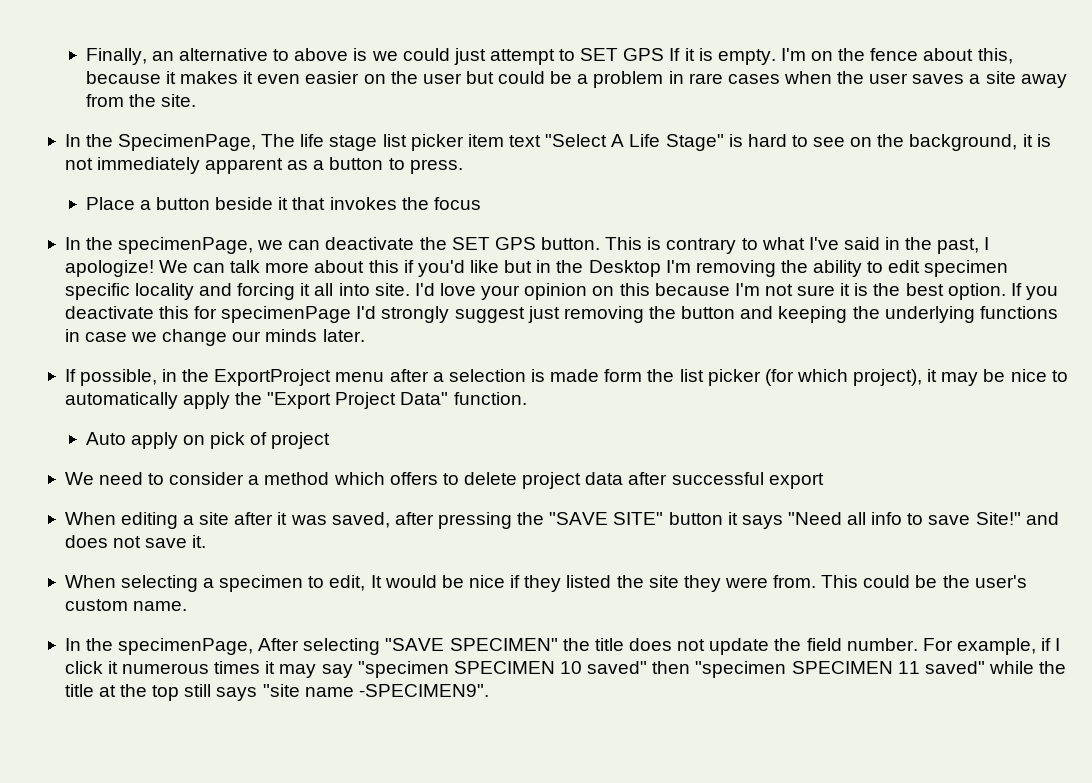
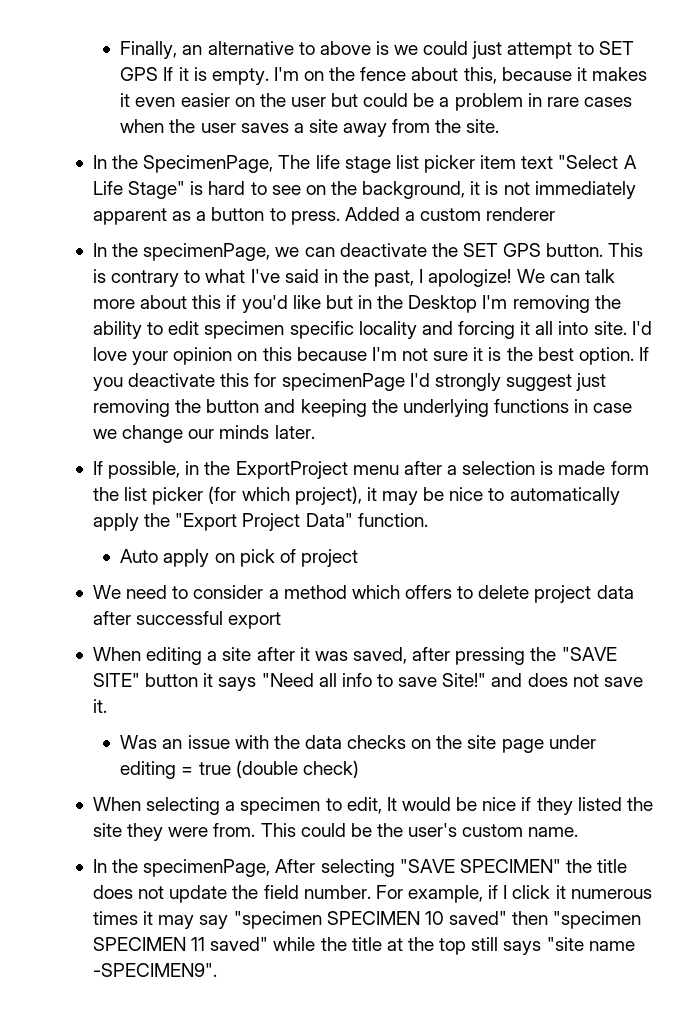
[85,197,481,210] // Place a button beside it that invokes the focus -> [344,207,556,221] Added a custom renderer
(207, 541) none -> [120,735,596,753] [120,760,359,779] // Was an issue with the data checks on the site page under editing = true (double check)

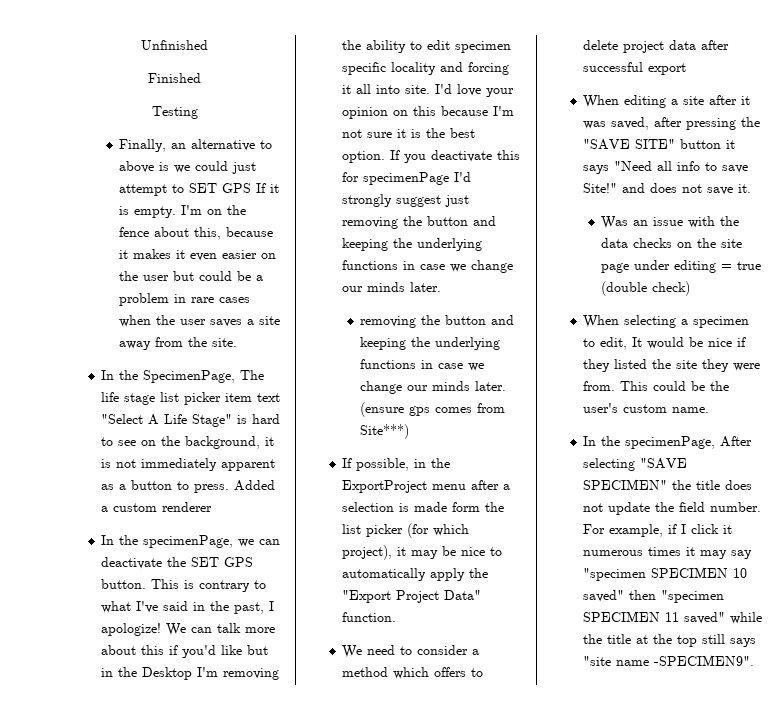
(120, 50) none -> [141,40,208,50] [148,73,201,83] [151,106,198,119] Unfinished // Finished // Testing //
(315, 432) none -> [360,315,515,328] [360,337,501,350] [360,359,485,371] [360,381,507,394] [360,402,506,417] [360,424,410,439] // removing the button and keeping the underlying functions in case we change our minds later. (ensure gps comes from Site***)
[120,549,358,567] // Auto apply on pick of project -> (397, 617) none

